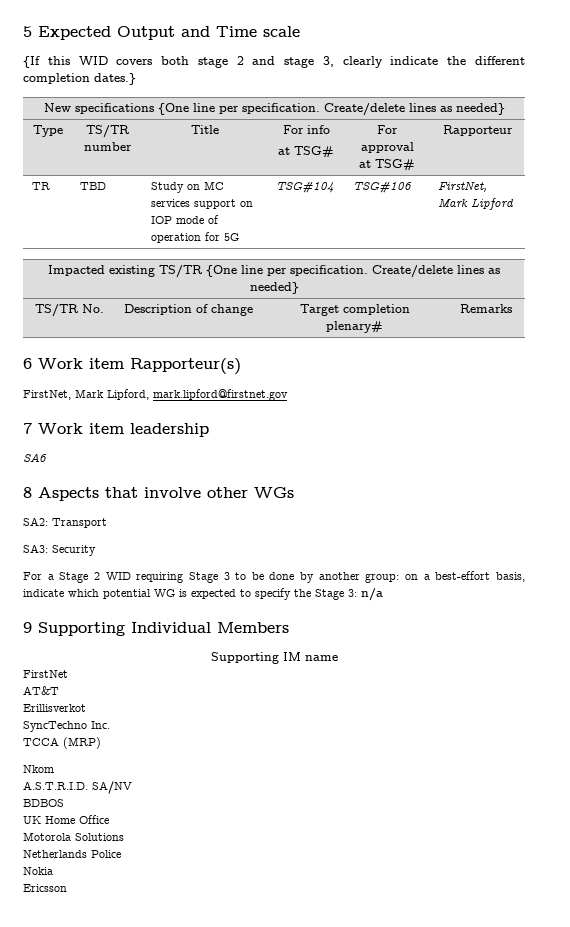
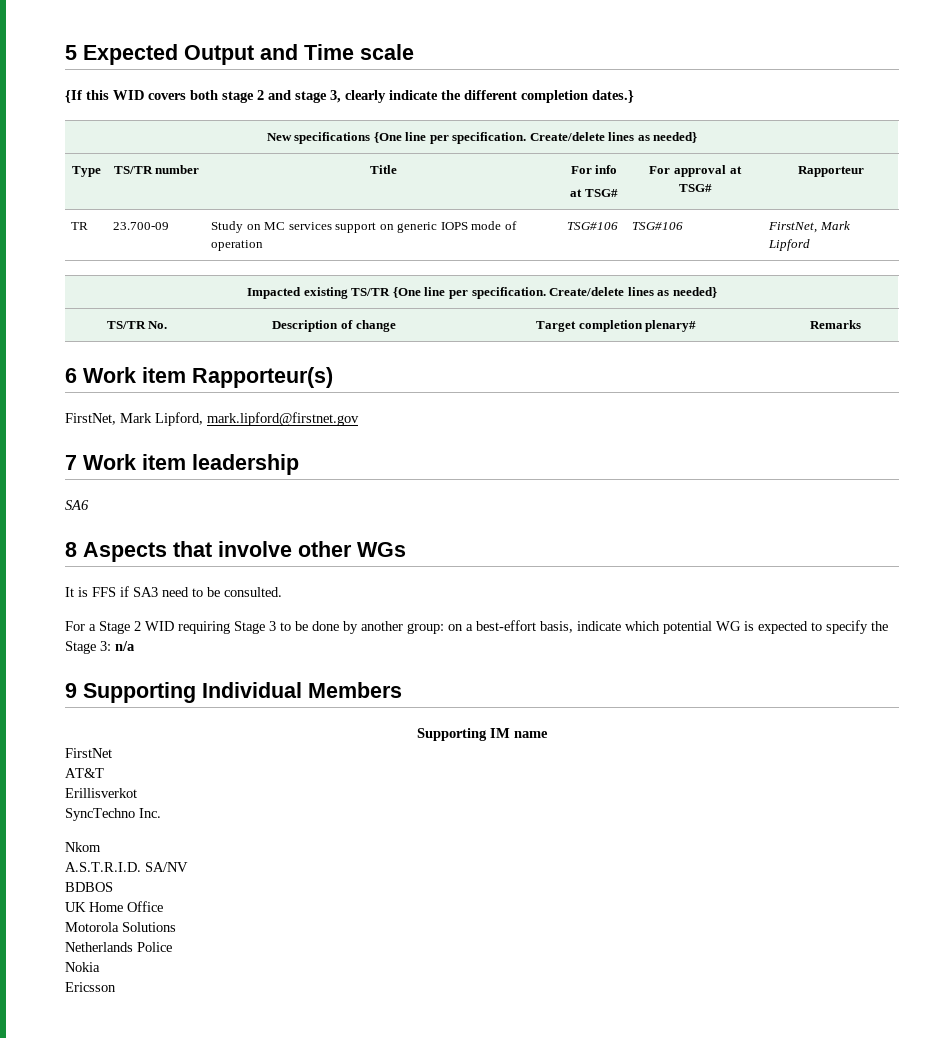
[79,182,106,190] TBD -> [113,222,170,230] 23.700-09
[150,216,172,224] IOP -> [397,222,468,233] generic IOPS
[204,232,239,241] [275,182,334,193] for 5G | TSG#104 -> [567,222,619,230] | TSG#106
[23,517,107,528] [23,544,96,556] SA2: Transport // SA3: Security -> [65,586,282,597] It is FFS if SA3 need to be consulted.
[23,737,101,749] // TCCA (MRP) -> (161, 813) none

